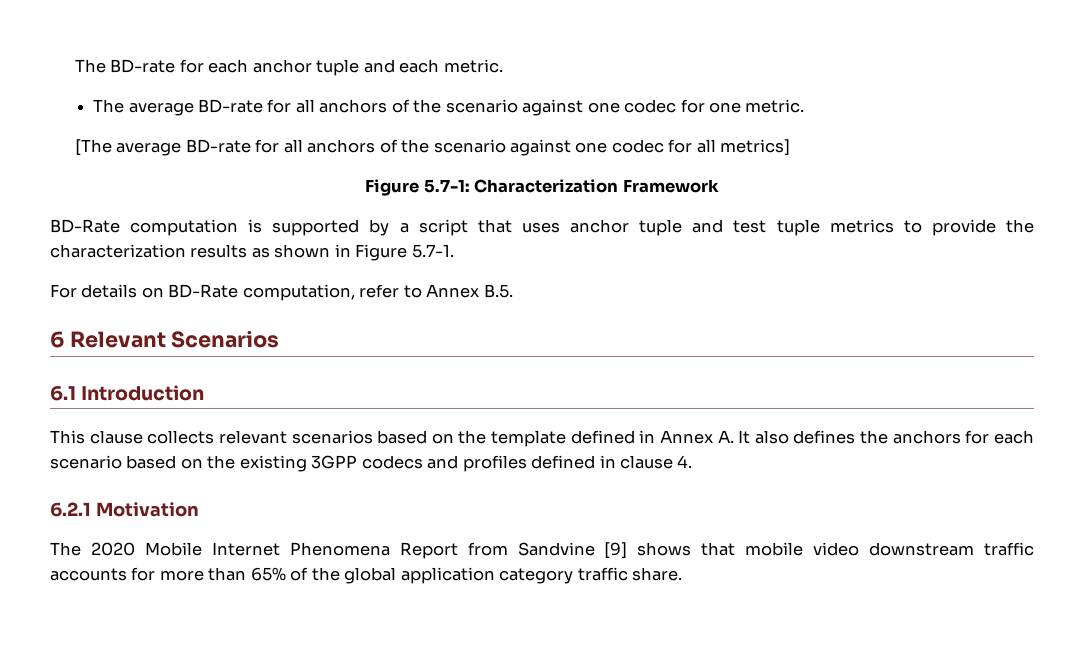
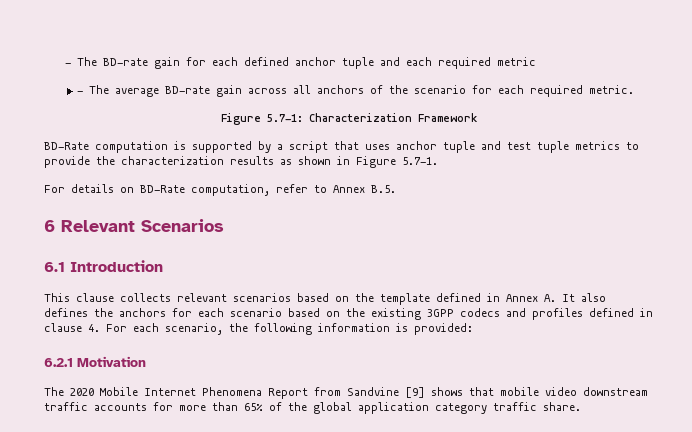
(74, 66) none -> [64,63,71,66] -
[179,59,249,73] for each -> [153,57,289,69] gain for each defined
[443,59,503,73] metric. // -> [437,57,536,69] [77,91,84,94] required metric // -
[267,99,805,116] [74,139,791,156] for all anchors of the scenario against one codec for one metric. // [The average BD-rate for all anchors of the scenario against one codec for all metrics] -> [216,85,635,97] gain across all anchors of the scenario for each required metric.
(693, 461) none -> [106,323,473,335] For each scenario, the following information is provided:

